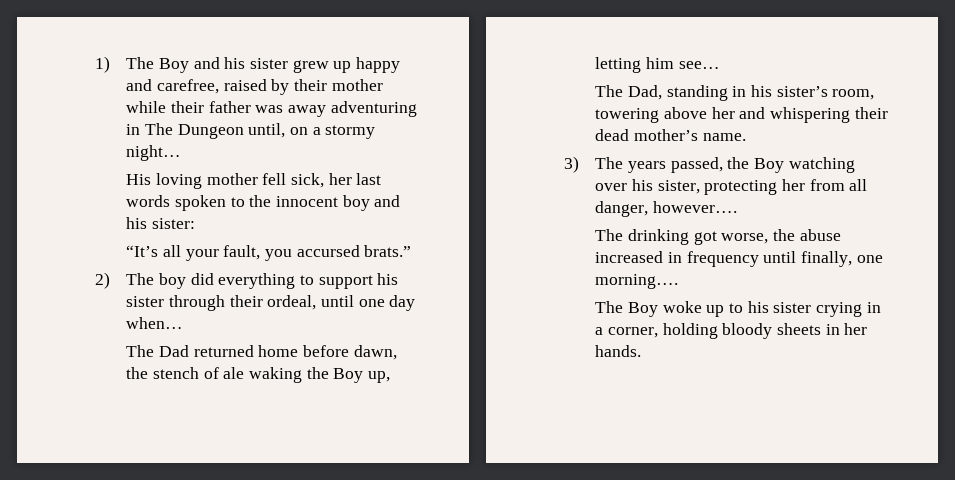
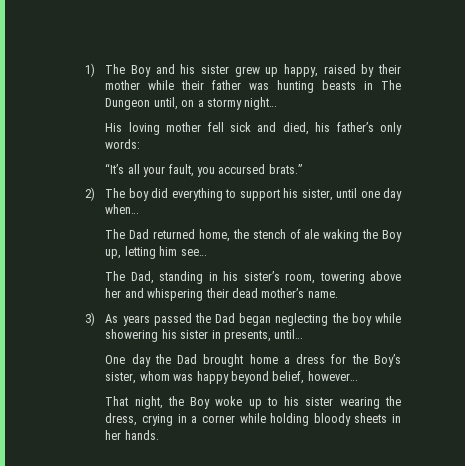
[356,57,401,73] [126,79,219,94] happy and carefree, -> [284,64,319,77] happy,
[287,101,417,117] away adventuring -> [277,80,357,93] hunting beasts
[290,173,382,188] [126,195,401,211] [126,217,195,229] sick, her last words spoken to the innocent boy and his sister: -> [230,122,403,135] [105,139,141,149] sick and died, his father’s only words:
[126,295,317,311] sister through their ordeal, -> [301,189,333,201] sister,
[258,345,397,360] home before dawn, -> [198,229,230,242] home,
[595,157,855,173] [595,179,868,195] [595,201,737,217] [595,229,841,245] [595,251,883,267] [595,274,679,289] [595,301,624,313] The years passed, the Boy watching over his sister, protecting her from all danger, however…. // The drinking got worse, the abuse increased in frequency until finally, one morning…. // The -> [105,313,401,326] [105,329,304,342] [105,354,401,367] [105,371,358,384] [105,396,184,409] As years passed the Dad began neglecting the boy while showering his sister in presents, until… // One day the Dad brought home a dress for the Boy’s sister, whom was happy beyond belief, however… // That night, the
(812, 307) none -> [339,396,401,409] [105,413,138,426] wearing the dress,
[607,327,658,338] corner, -> [201,413,266,423] corner while

